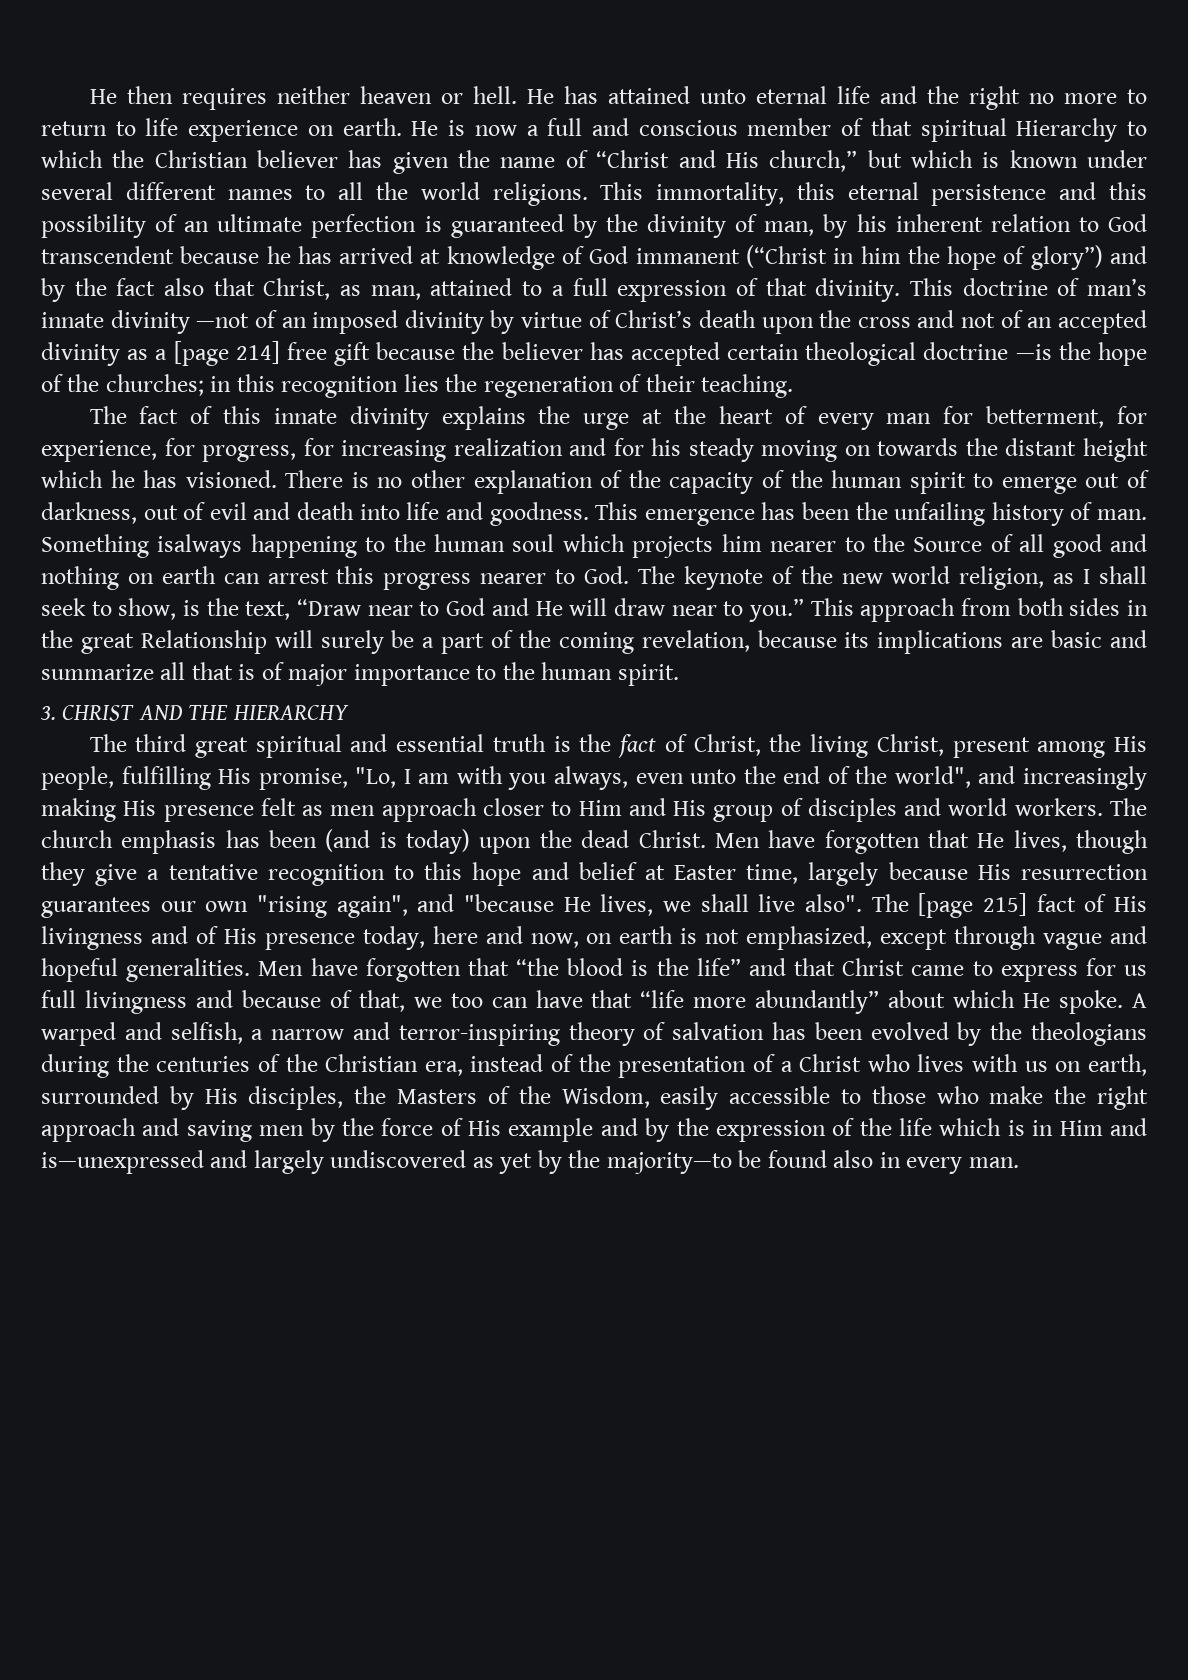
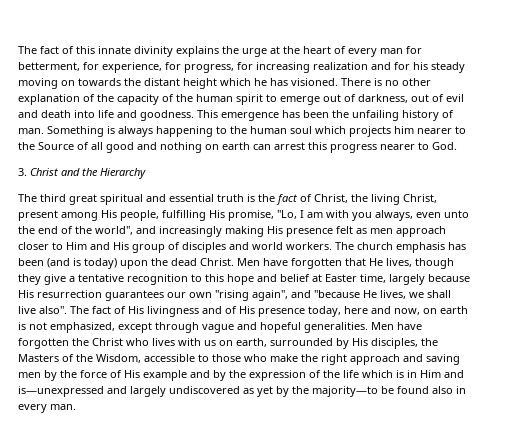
[89,86,1147,110] [41,118,1147,142] [41,150,1148,174] [41,182,1148,206] [41,214,1147,238] [41,245,1147,270] [41,278,1148,302] [41,310,1148,334] [41,341,1147,366] [41,374,794,398] He then requires neither heaven or hell. He has attained unto eternal life and the right no more to return to life experience on earth. He is now a full and conscious member of that spiritual Hierarchy to which the Christian believer has given the name of “Christ and His church,” but which is known under several different names to all the world religions. This immortality, this eternal persistence and this possibility of an ultimate perfection is guaranteed by the divinity of man, by his inherent relation to God transcendent because he has arrived at knowledge of God immanent (“Christ in him the hope of glory”) and by the fact also that Christ, as man, attained to a full expression of that divinity. This doctrine of man’s innate divinity —not of an imposed divinity by virtue of Christ’s death upon the cross and not of an accepted divinity as a [page 214] free gift because the believer has accepted certain theological doctrine —is the hope of the churches; in this recognition lies the regeneration of their teaching. // -> (18, 50) none
[157,534,243,558] isalways -> [107,126,153,137] is always
[637,566,1147,590] [41,598,1148,622] [41,630,1147,654] [41,662,679,686] [40,705,349,721] The keynote of the new world religion, as I shall seek to show, is the text, “Draw near to God and He will draw near to you.” This approach from both sides in the great Relationship will surely be a part of the coming revelation, because its implications are basic and summarize all that is of major importance to the human spirit. // 3. CHRIST AND THE HIERARCHY -> [18,168,146,179] // 3. Christ and the Hierarchy
[918,893,1027,918] [page 215] -> (89, 310) none
[467,958,1147,982] [41,990,1147,1014] [41,1022,1147,1046] [41,1054,793,1078] that “the blood is the life” and that Christ came to express for us full livingness and because of that, we too can have that “life more abundantly” about which He spoke. A warped and selfish, a narrow and terror-inspiring theory of salvation has been evolved by the theologians during the centuries of the Christian era, instead of the presentation of a -> [72,338,89,346] the
[660,1086,719,1110] easily -> (141, 358) none

